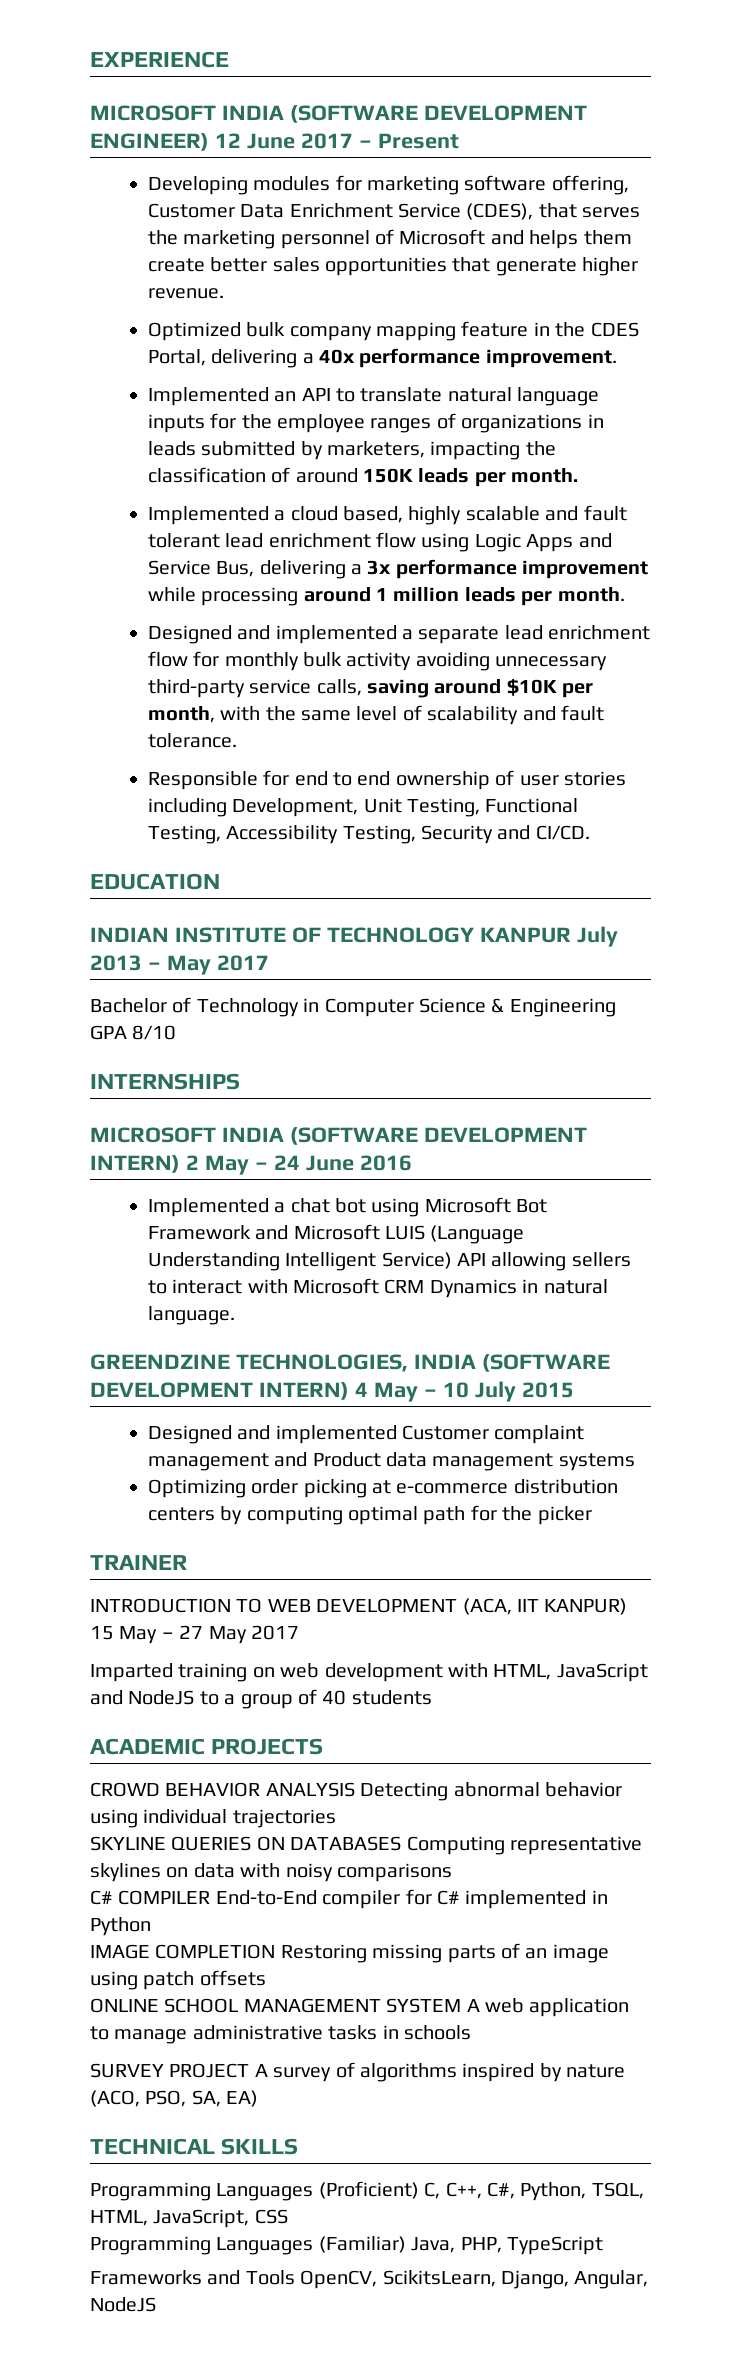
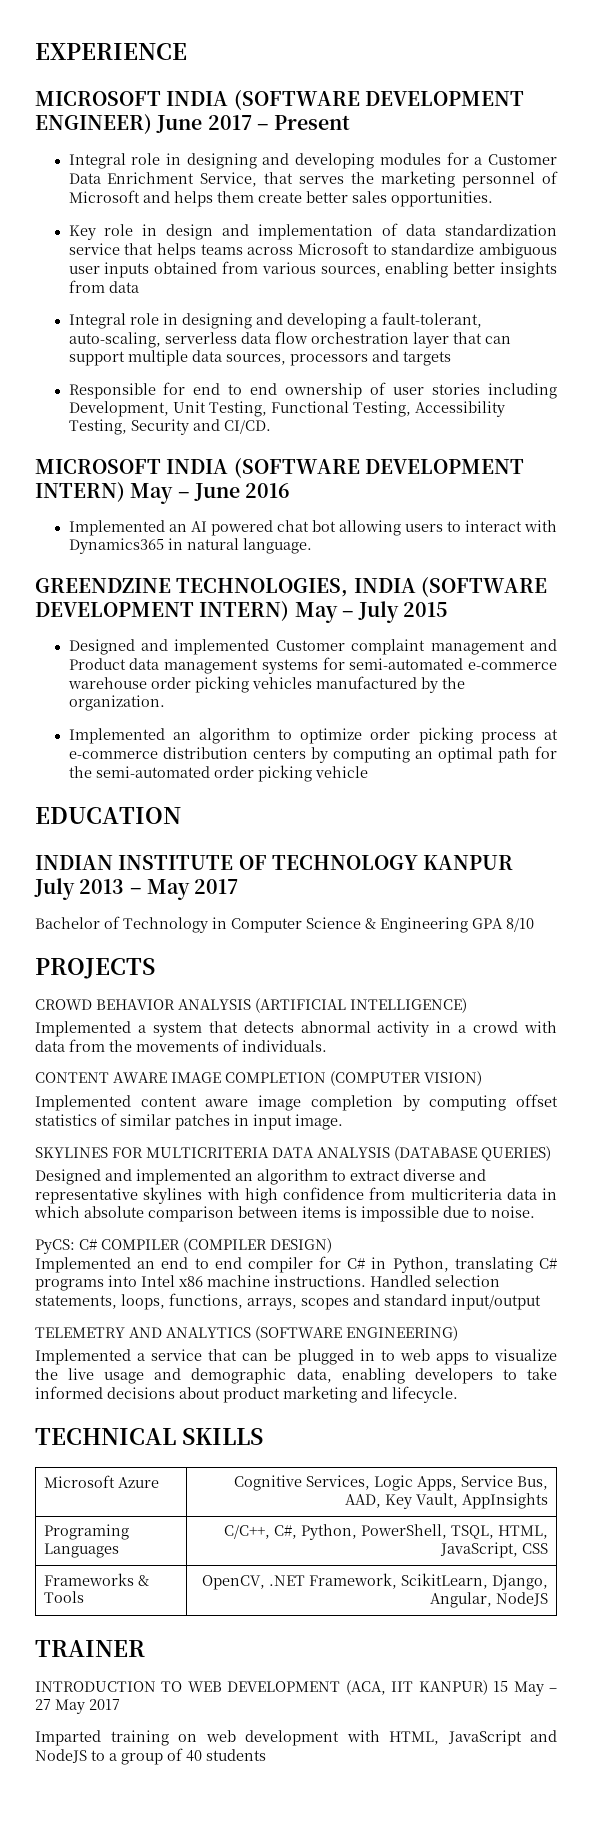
[214,133,241,148] 12 -> (152, 124) none
[147,175,629,195] Developing modules for marketing software offering, -> [68,152,483,169] Integral role in designing and developing modules for a
[398,203,534,220] Service (CDES), -> [200,172,258,187] Service,
[325,257,639,276] [147,288,224,299] [147,321,639,341] [147,348,617,368] [147,387,600,406] [147,413,604,433] [147,441,556,460] [147,467,579,487] [147,505,627,525] [147,532,612,552] [147,559,649,579] [147,587,625,606] [147,625,651,644] [147,651,608,671] [147,678,594,698] [147,705,605,725] [147,733,237,748] opportunities that generate higher revenue. // Optimized bulk company mapping feature in the CDES Portal, delivering a 40x performance improvement. // Implemented an API to translate natural language inputs for the employee ranges of organizations in leads submitted by marketers, impacting the classification of around 150K leads per month. // Implemented a cloud based, highly scalable and fault tolerant lead enrichment flow using Logic Apps and Service Bus, delivering a 3x performance improvement while processing around 1 million leads per month. // Designed and implemented a separate lead enrichment flow for monthly bulk activity avoiding unnecessary third-party service calls, saving around $10K per month, with the same level of scalability and fault tolerance. -> [390,191,493,207] [68,223,557,240] [68,242,557,259] [68,261,557,278] [68,280,139,293] [68,312,482,329] [68,331,511,348] [68,350,451,366] opportunities. // Key role in design and implementation of data standardization service that helps teams across Microsoft to standardize ambiguous user inputs obtained from various sources, enabling better insights from data // Integral role in designing and developing a fault-tolerant, auto-scaling, serverless data flow orchestration layer that can support multiple data sources, processors and targets
(590, 832) none -> [35,458,524,478] [35,482,291,504] [68,520,557,536] [68,538,312,554] [35,577,547,597] [35,601,449,623] [68,639,557,655] [68,657,557,674] [67,676,465,693] [68,695,165,711] [68,727,558,744] [68,746,557,763] [68,765,368,782] // MICROSOFT INDIA (SOFTWARE DEVELOPMENT INTERN) May – June 2016 // Implemented an AI powered chat bot allowing users to interact with Dynamics365 in natural language. // GREENDZINE TECHNOLOGIES, INDIA (SOFTWARE DEVELOPMENT INTERN) May – July 2015 // Designed and implemented Customer complaint management and Product data management systems for semi-automated e-commerce warehouse order picking vehicles manufactured by the organization. // Implemented an algorithm to optimize order picking process at e-commerce distribution centers by computing an optimal path for the semi-automated order picking vehicle
[90,1073,240,1090] [90,1127,587,1145] [90,1155,412,1175] [147,1197,548,1217] [147,1224,525,1244] [147,1252,631,1271] [147,1278,608,1298] [147,1306,235,1325] [90,1354,610,1372] [90,1381,574,1402] [147,1425,585,1444] [147,1452,635,1471] [147,1479,618,1498] [147,1505,592,1525] INTERNSHIPS // MICROSOFT INDIA (SOFTWARE DEVELOPMENT INTERN) 2 May – 24 June 2016 // Implemented a chat bot using Microsoft Bot Framework and Microsoft LUIS (Language Understanding Intelligent Service) API allowing sellers to interact with Microsoft CRM Dynamics in natural language. // GREENDZINE TECHNOLOGIES, INDIA (SOFTWARE DEVELOPMENT INTERN) 4 May – 10 July 2015 // Designed and implemented Customer complaint management and Product data management systems // Optimizing order picking at e-commerce distribution centers by computing optimal path for the picker -> [35,958,155,979] [35,998,467,1013] [35,1021,557,1037] [35,1039,327,1052] [35,1071,482,1086] [35,1094,558,1111] [35,1113,343,1130] [35,1146,551,1161] [35,1169,486,1185] [35,1187,557,1204] [34,1206,535,1222] [35,1238,332,1254] [35,1256,557,1273] [35,1275,500,1291] [35,1293,541,1310] [35,1326,458,1341] [35,1349,557,1365] [35,1367,557,1384] [35,1386,458,1403] [35,1428,264,1445] [43,1475,159,1488] [234,1475,549,1491] [345,1493,549,1509] [43,1524,129,1540] [43,1543,119,1558] [224,1524,549,1540] [440,1542,549,1558] [43,1573,149,1586] [43,1591,84,1603] [202,1573,549,1590] [430,1592,549,1608] PROJECTS // CROWD BEHAVIOR ANALYSIS (ARTIFICIAL INTELLIGENCE) // Implemented a system that detects abnormal activity in a crowd with data from the movements of individuals. // CONTENT AWARE IMAGE COMPLETION (COMPUTER VISION) // Implemented content aware image completion by computing offset statistics of similar patches in input image. // SKYLINES FOR MULTICRITERIA DATA ANALYSIS (DATABASE QUERIES) // Designed and implemented an algorithm to extract diverse and representative skylines with high confidence from multicriteria data in which absolute comparison between items is impossible due to noise. // PyCS: C# COMPILER (COMPILER DESIGN) // Implemented an end to end compiler for C# in Python, translating C# programs into Intel x86 machine instructions. Handled selection statements, loops, functions, arrays, scopes and standard input/output // TELEMETRY AND ANALYTICS (SOFTWARE ENGINEERING) // Implemented a service that can be plugged in to web apps to visualize the live usage and demographic data, enabling developers to take informed decisions about product marketing and lifecycle. // TECHNICAL SKILLS // Microsoft Azure | Cognitive Services, Logic Apps, Service Bus, AAD, Key Vault, AppInsights // Programing Languages | C/C++, C#, Python, PowerShell, TSQL, HTML, JavaScript, CSS // Frameworks & Tools | OpenCV, .NET Framework, ScikitLearn, Django, Angular, NodeJS
[90,1738,324,1755] [90,1782,622,1801] [90,1809,336,1828] [90,1836,642,1855] [90,1863,452,1882] [90,1889,608,1909] [90,1917,151,1936] [90,1943,609,1963] [90,1970,266,1990] [90,1998,630,2017] [90,2025,471,2044] [90,2062,626,2082] [90,2090,259,2107] [90,2138,299,2155] [90,2181,644,2201] [90,2209,288,2228] [90,2236,603,2255] [90,2270,649,2289] [90,2297,156,2312] // ACADEMIC PROJECTS // CROWD BEHAVIOR ANALYSIS Detecting abnormal behavior using individual trajectories // SKYLINE QUERIES ON DATABASES Computing representative skylines on data with noisy comparisons // C# COMPILER End-to-End compiler for C# implemented in Python // IMAGE COMPLETION Restoring missing parts of an image using patch offsets // ONLINE SCHOOL MANAGEMENT SYSTEM A web application to manage administrative tasks in schools // SURVEY PROJECT A survey of algorithms inspired by nature (ACO, PSO, SA, EA) // TECHNICAL SKILLS // Programming Languages (Proficient) C, C++, C#, Python, TSQL, HTML, JavaScript, CSS // Programming Languages (Familiar) Java, PHP, TypeScript // Frameworks and Tools OpenCV, ScikitsLearn, Django, Angular, NodeJS -> (266, 1755) none

